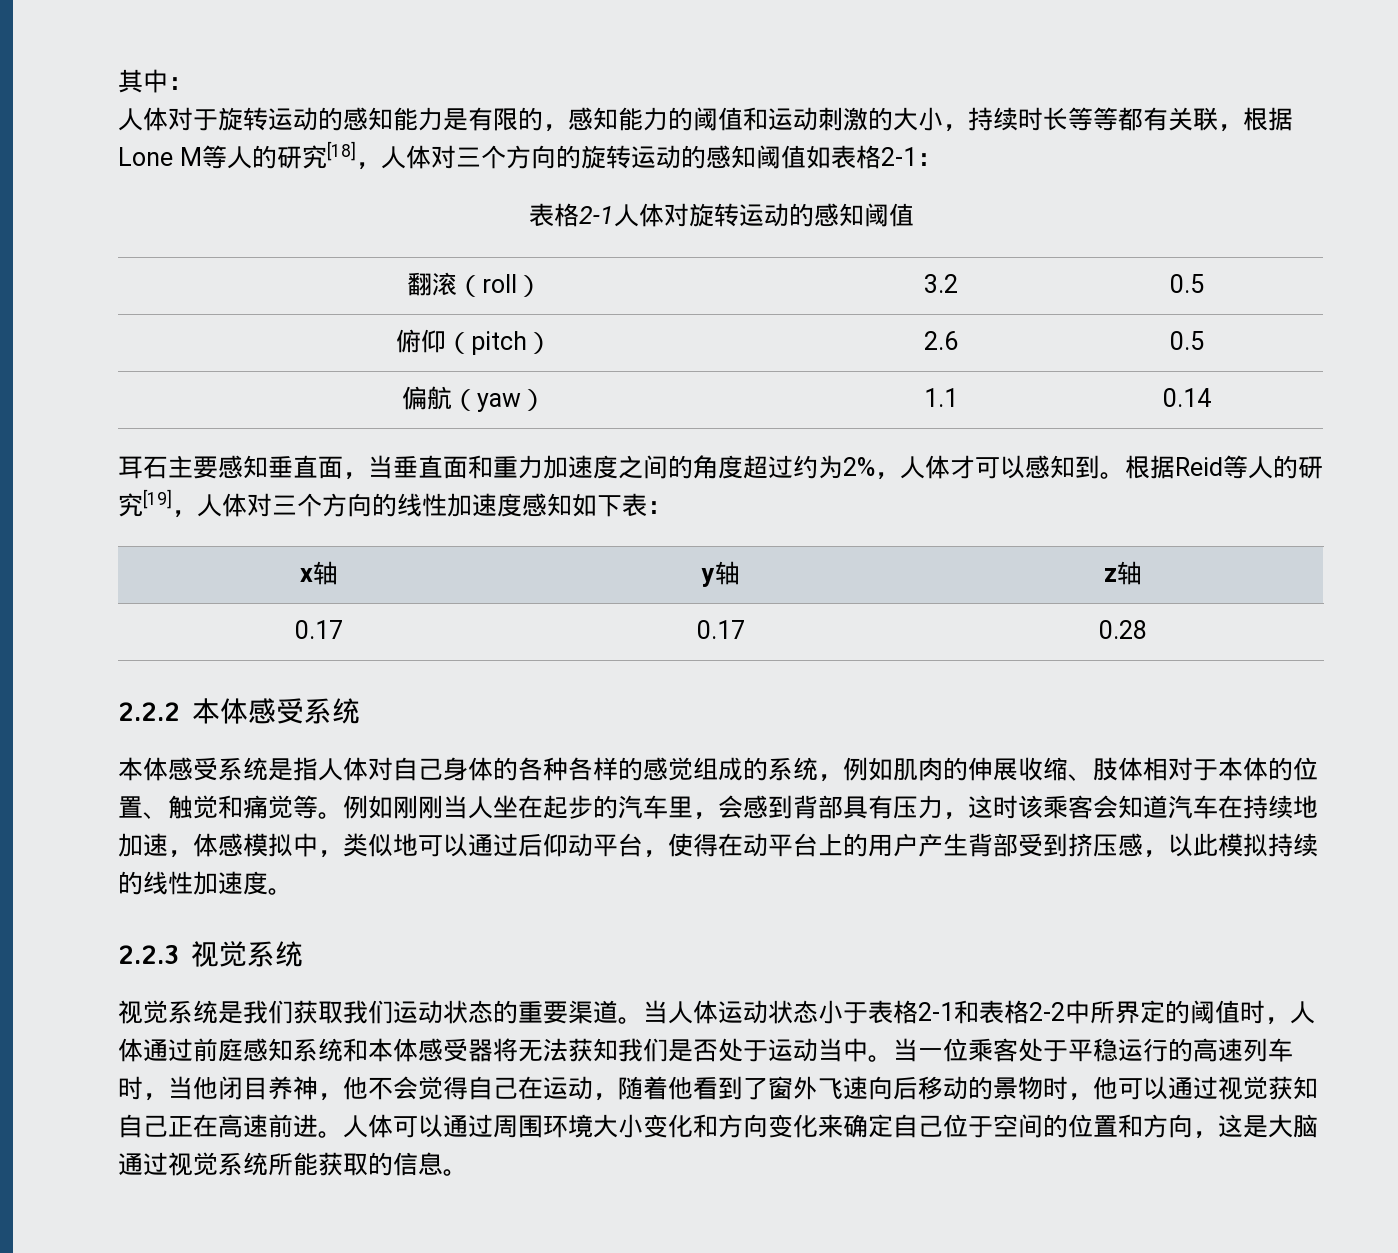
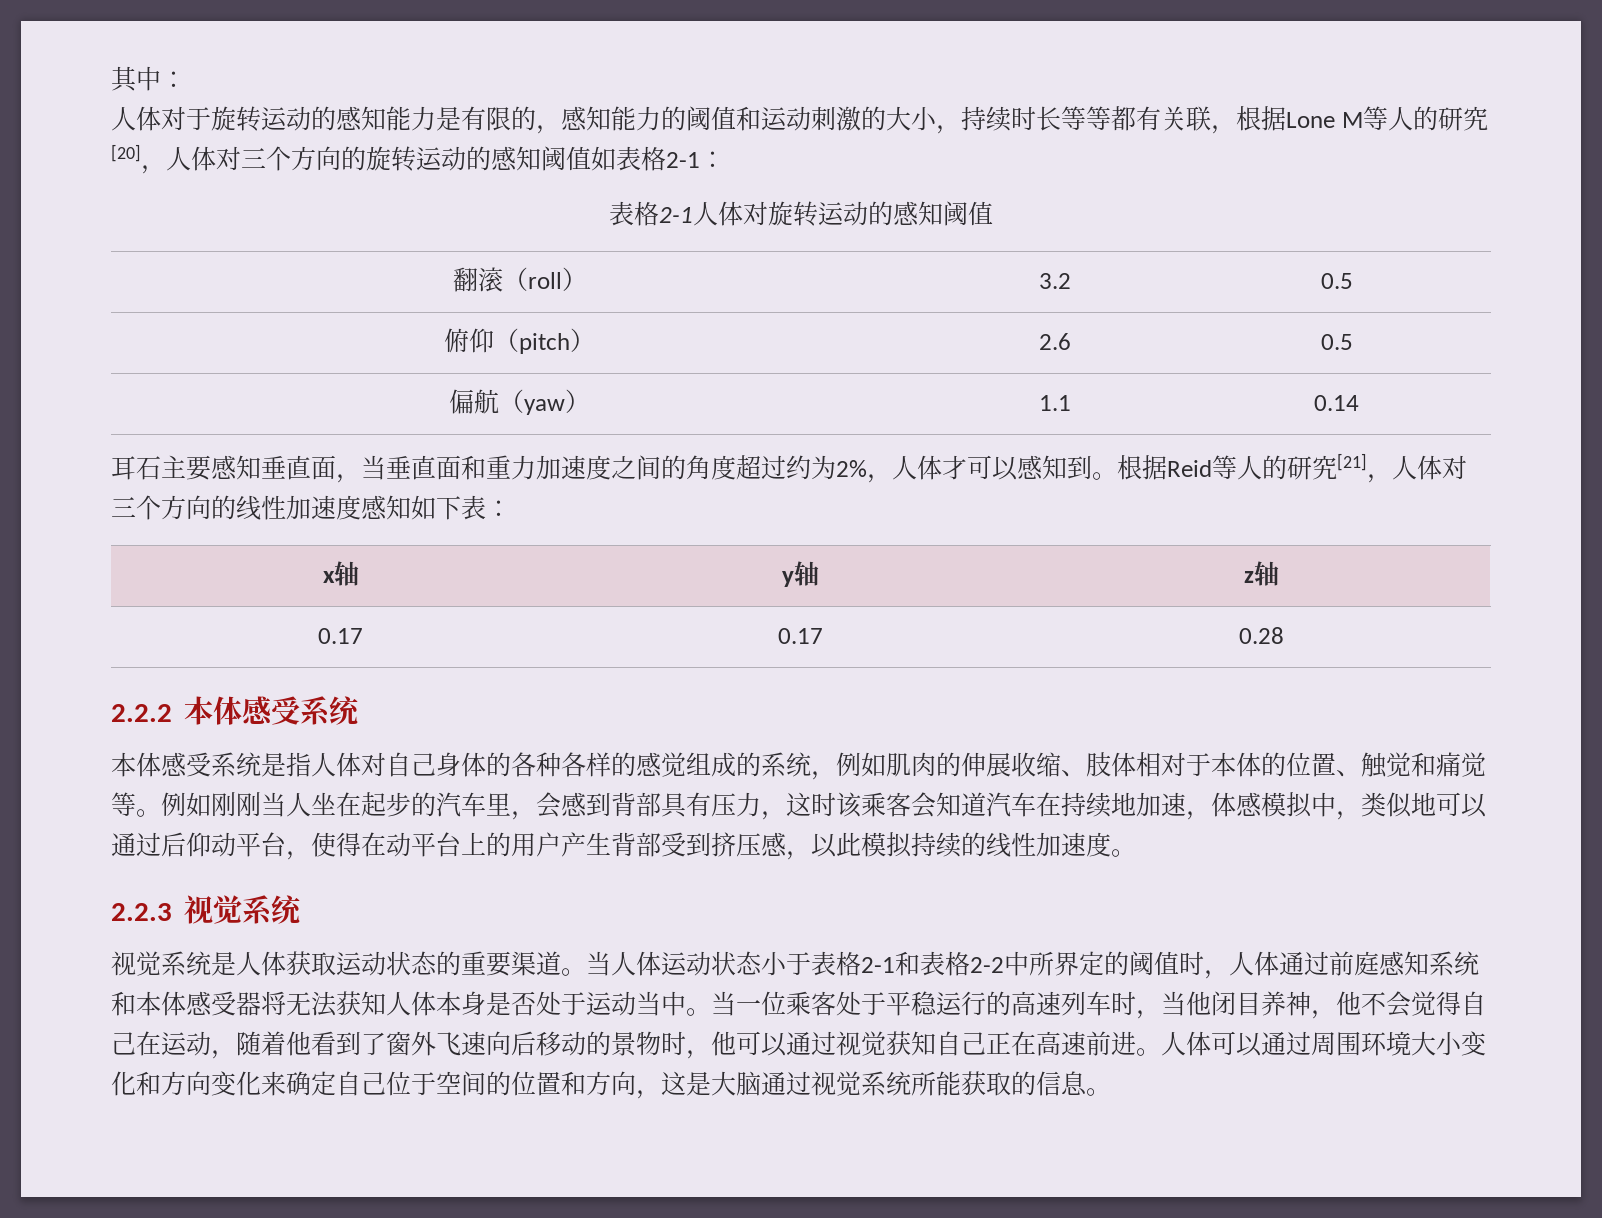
[326,141,356,161] [18] -> [111,144,141,162] [20]
[143,489,172,509] [19] -> [1337,453,1367,471] [21]
[243,1000,393,1024] 我们获取我们 -> [236,951,336,976] 人体获取
[618,1038,668,1062] 我们 -> [386,991,486,1016] 人体本身

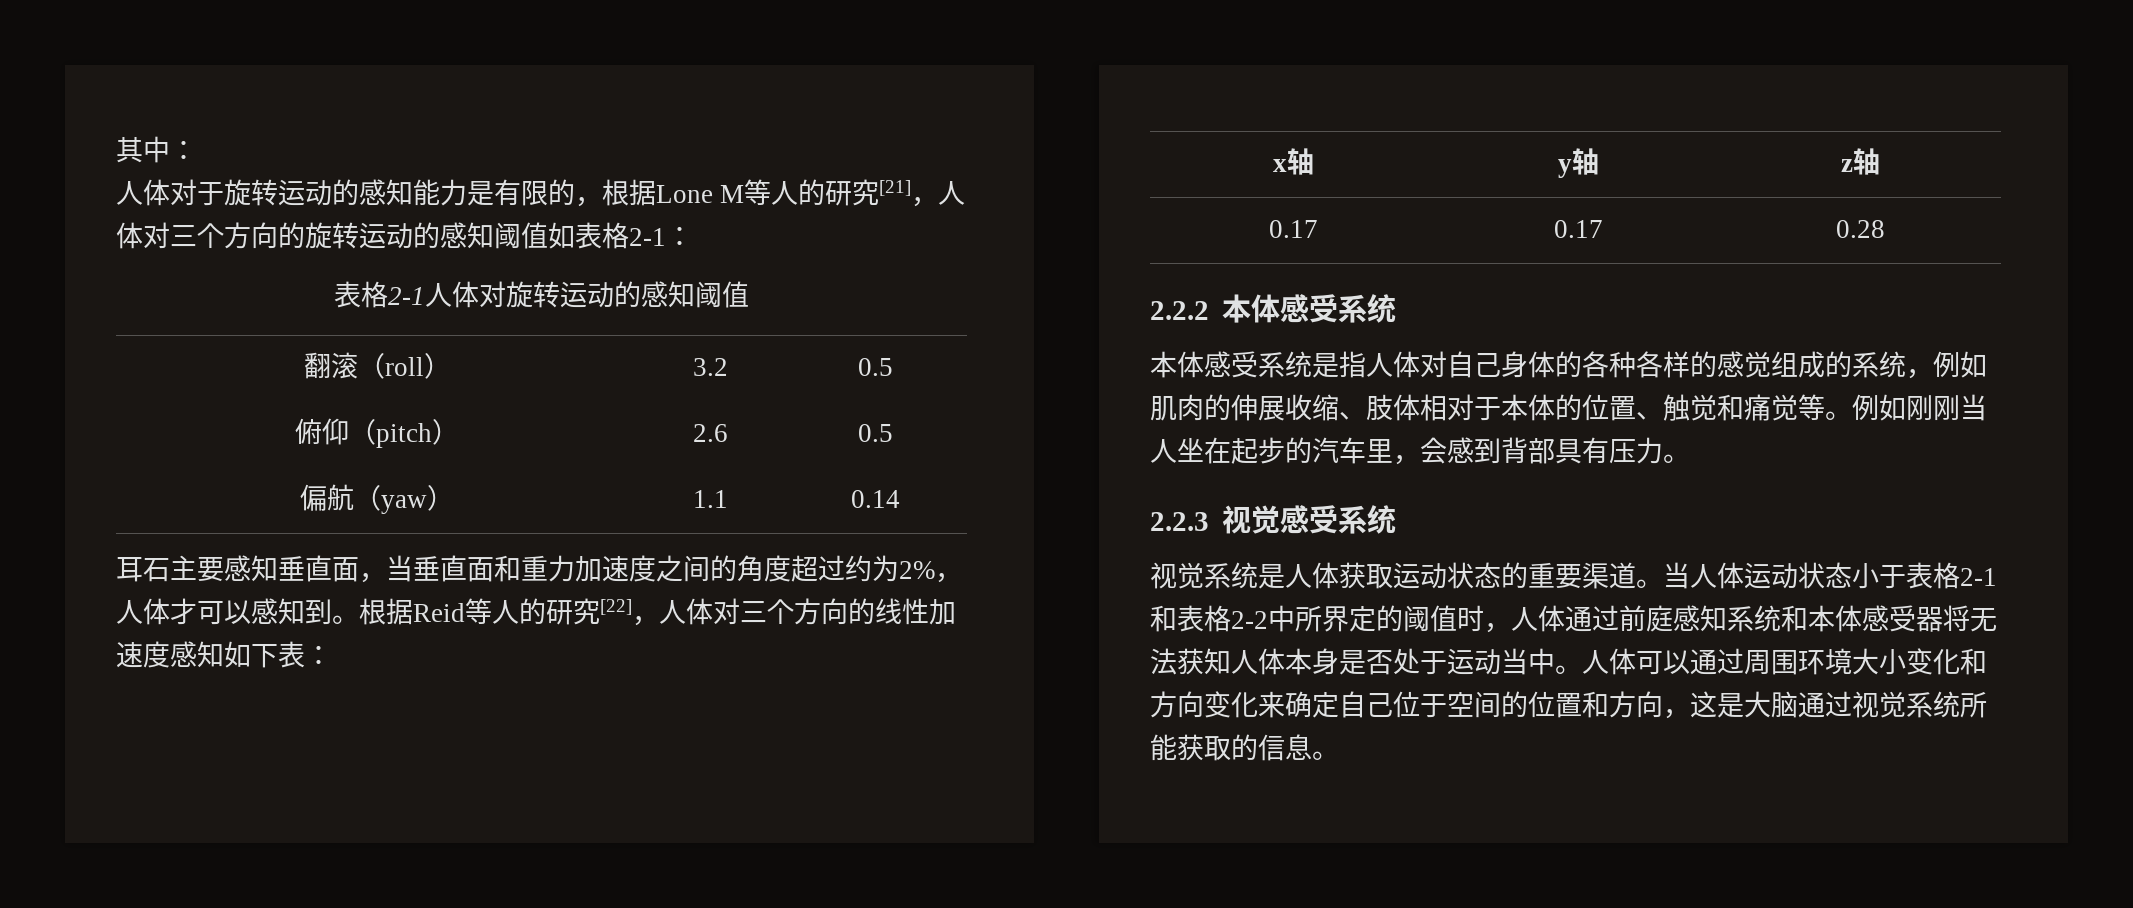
[561,106,1236,134] 感知能力的阈值和运动刺激的大小，持续时长等等都有关联， -> (602, 202) none
[111,144,141,162] [20] -> [879,180,912,196] [21]
[1337,453,1367,471] [21] -> [600,599,632,615] [22]
[761,792,1487,820] [111,832,1111,860] ，这时该乘客会知道汽车在持续地加速，体感模拟中，类似地可以通过后仰动平台，使得在动平台上的用户产生背部受到挤压感，以此模拟持续的线性加速度 -> (1663, 450) none
(243, 909) none -> [1280,505,1339,534] 感受
[711,991,1486,1019] [111,1031,1161,1059] 当一位乘客处于平稳运行的高速列车时，当他闭目养神，他不会觉得自己在运动，随着他看到了窗外飞速向后移动的景物时，他可以通过视觉获知自己正在高速前进。 -> (1582, 669) none

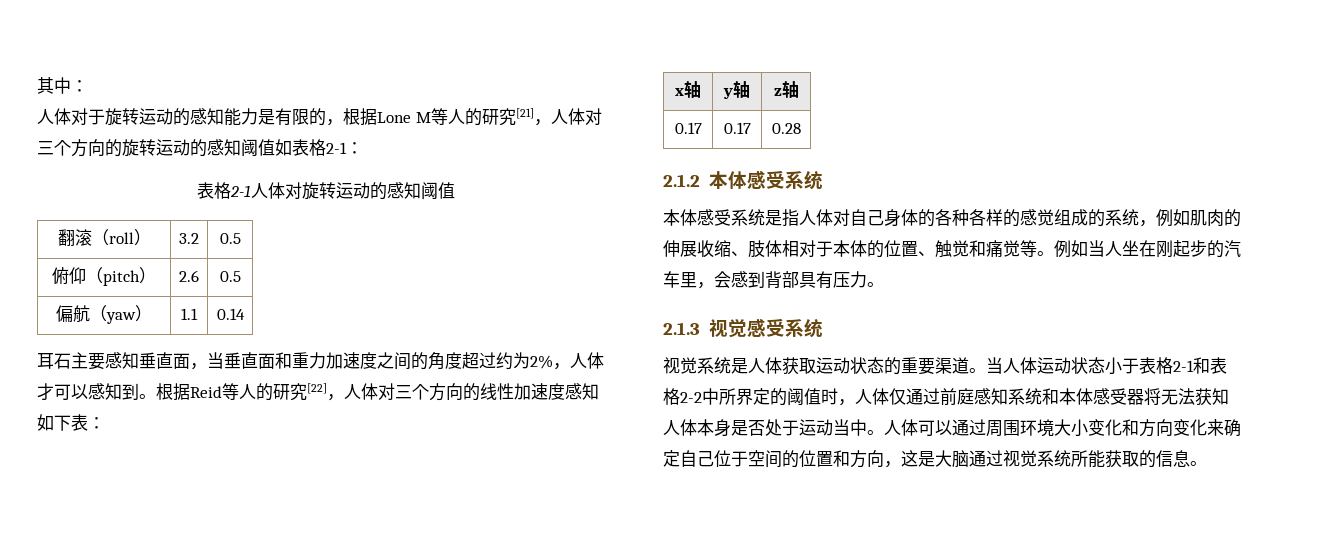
[1150,301,1209,320] 2.2.2 -> [663,174,700,187] 2.1.2
[1906,395,1960,421] 刚刚 -> (1088, 248) none
(1231, 450) none -> [1156,240,1173,258] 刚
[1150,512,1209,531] 2.2.3 -> [663,322,700,335] 2.1.3
(1565, 618) none -> [889,388,906,405] 仅

